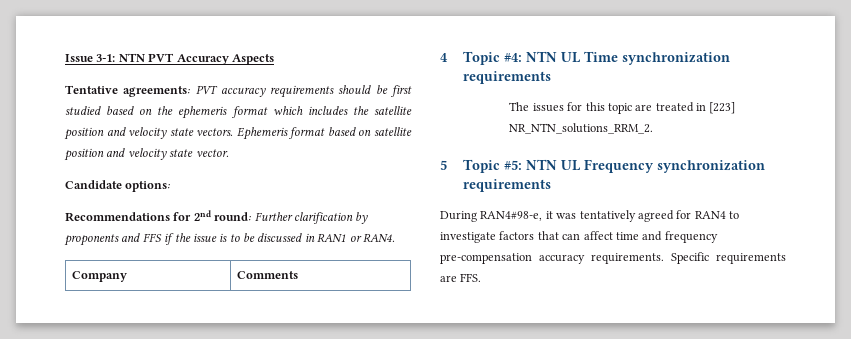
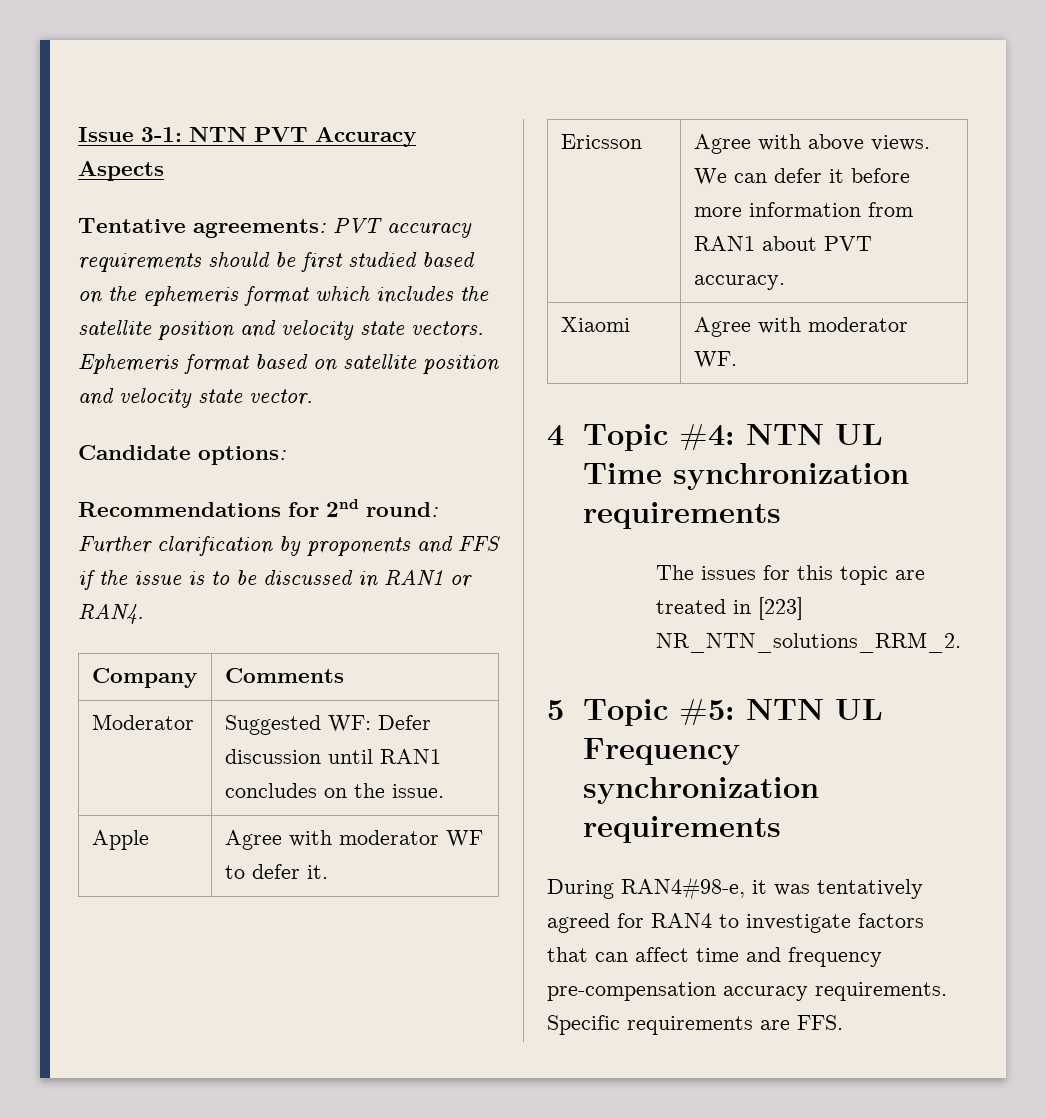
(298, 275) none -> [91,714,194,730] [224,715,431,735] [224,749,441,764] [224,783,444,798] [91,830,149,850] [224,830,483,850] [224,864,328,879] [560,134,642,149] [693,134,930,154] [693,168,910,185] [693,202,913,217] [693,236,872,251] [693,275,785,290] [560,317,630,332] [693,317,908,337] [693,351,737,368] // Moderator | Suggested WF: Defer discussion until RAN1 concludes on the issue. // Apple | Agree with moderator WF to defer it. // Ericsson | Agree with above views. We can defer it before more information from RAN1 about PVT accuracy. // Xiaomi | Agree with moderator WF.

